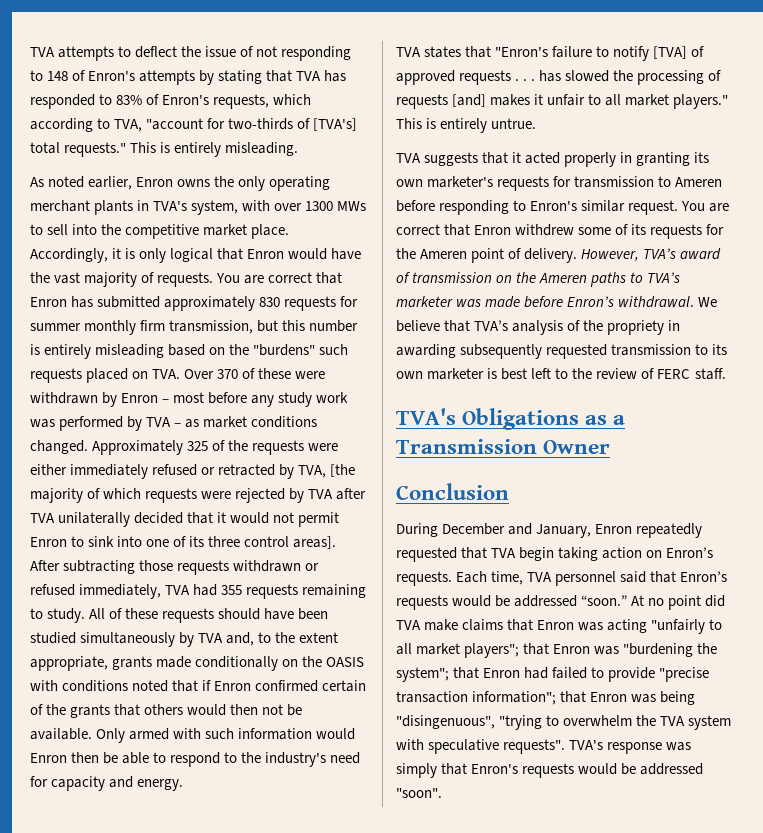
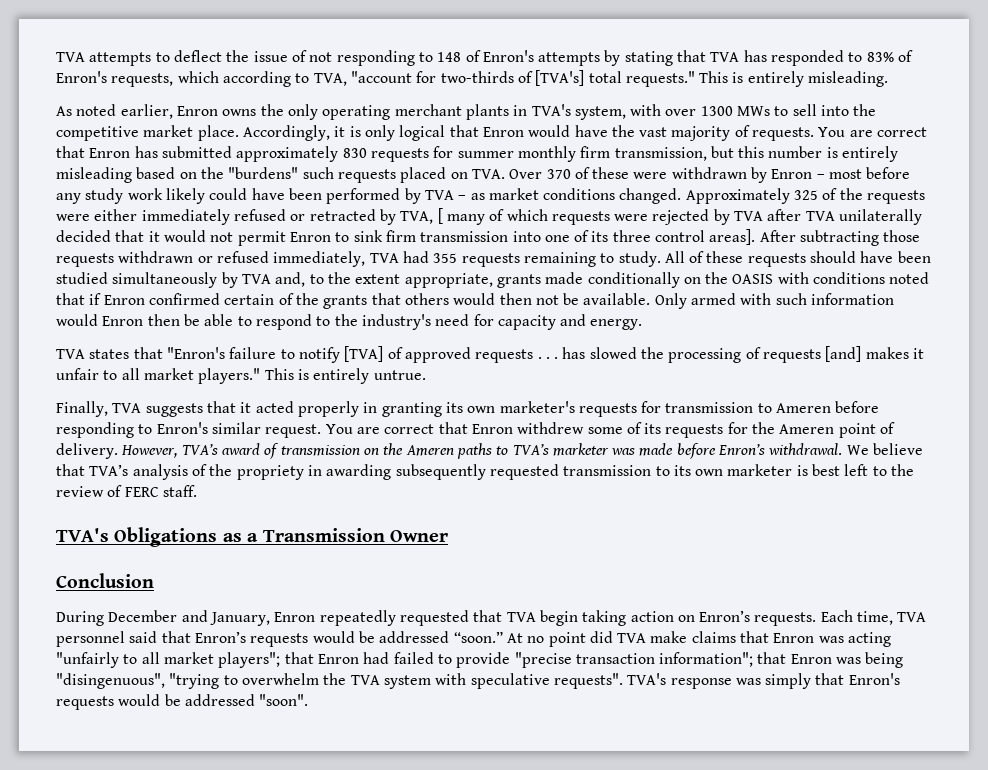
[30,419,55,428] was -> [165,188,322,204] likely could have been
[330,464,356,477] [30,488,83,503] [the majority -> [437,208,485,225] [ many
(115, 541) none -> [385,230,509,242] firm transmission
(537, 123) none -> [56,401,108,417] Finally,
[594,643,718,657] [396,667,521,682] was "burdening the system"; that Enron -> (359, 659) none

